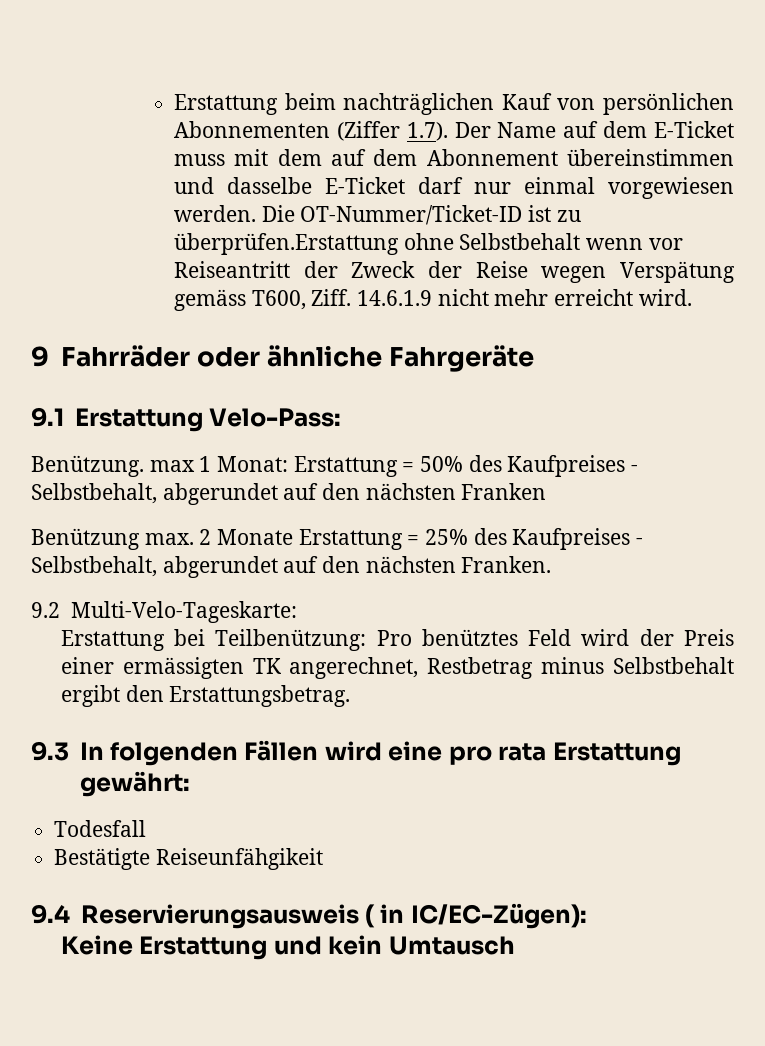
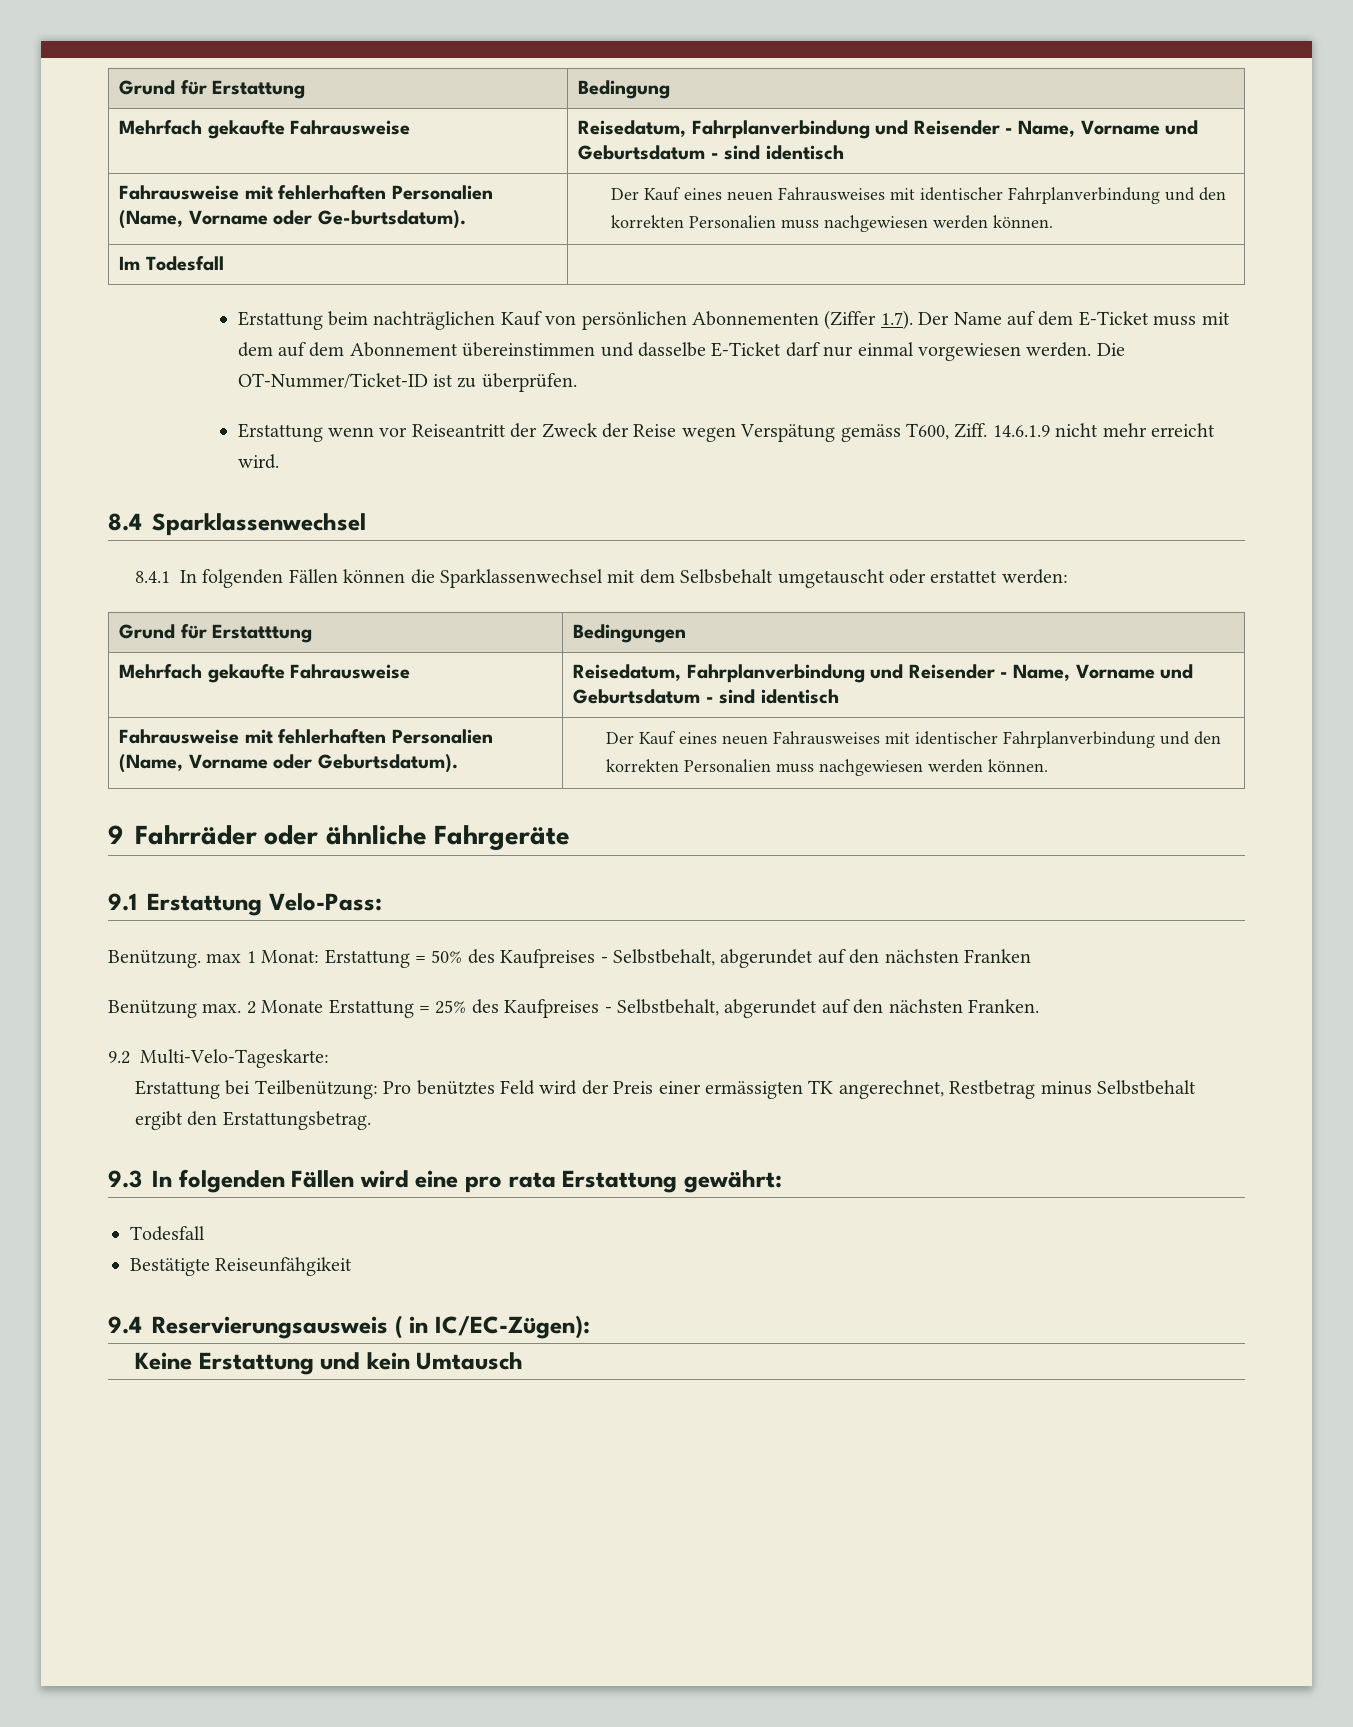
(173, 104) none -> [119,80,306,99] [578,80,671,99] [119,120,411,139] [578,120,1199,139] [578,145,844,160] [119,185,493,200] [119,210,466,229] [610,187,1226,204] [610,215,1053,232] [119,256,224,271] Grund für Erstattung | Bedingung // Mehrfach gekaufte Fahrausweise | Reisedatum, Fahrplanverbindung und Reisender - Name, Vorname und Geburtsdatum - sind identisch // Fahrausweise mit fehlerhaften Personalien (Name, Vorname oder Ge-burtsdatum). | Der Kauf eines neuen Fahrausweises mit identischer Fahrplanverbindung und den korrekten Personalien muss nachgewiesen werden können. // Im Todesfall | //
[173,233,581,255] überprüfen.Erstattung ohne Selbstbehalt -> [481,373,577,392] [237,423,323,442] überprüfen. // Erstattung
(692, 297) none -> [108,513,366,536] [134,569,1068,588] [119,624,313,643] [573,624,687,643] [119,664,411,683] [573,664,1194,683] [573,689,839,704] [119,729,493,744] [119,754,458,773] [605,731,1221,748] [605,759,1048,776] // 8.4 Sparklassenwechsel // 8.4.1 In folgenden Fällen können die Sparklassenwechsel mit dem Selbsbehalt umgetauscht oder erstattet werden: // Grund für Erstatttung | Bedingungen // Mehrfach gekaufte Fahrausweise | Reisedatum, Fahrplanverbindung und Reisender - Name, Vorname und Geburtsdatum - sind identisch // Fahrausweise mit fehlerhaften Personalien (Name, Vorname oder Geburtsdatum). | Der Kauf eines neuen Fahrausweises mit identischer Fahrplanverbindung und den korrekten Personalien muss nachgewiesen werden können.

